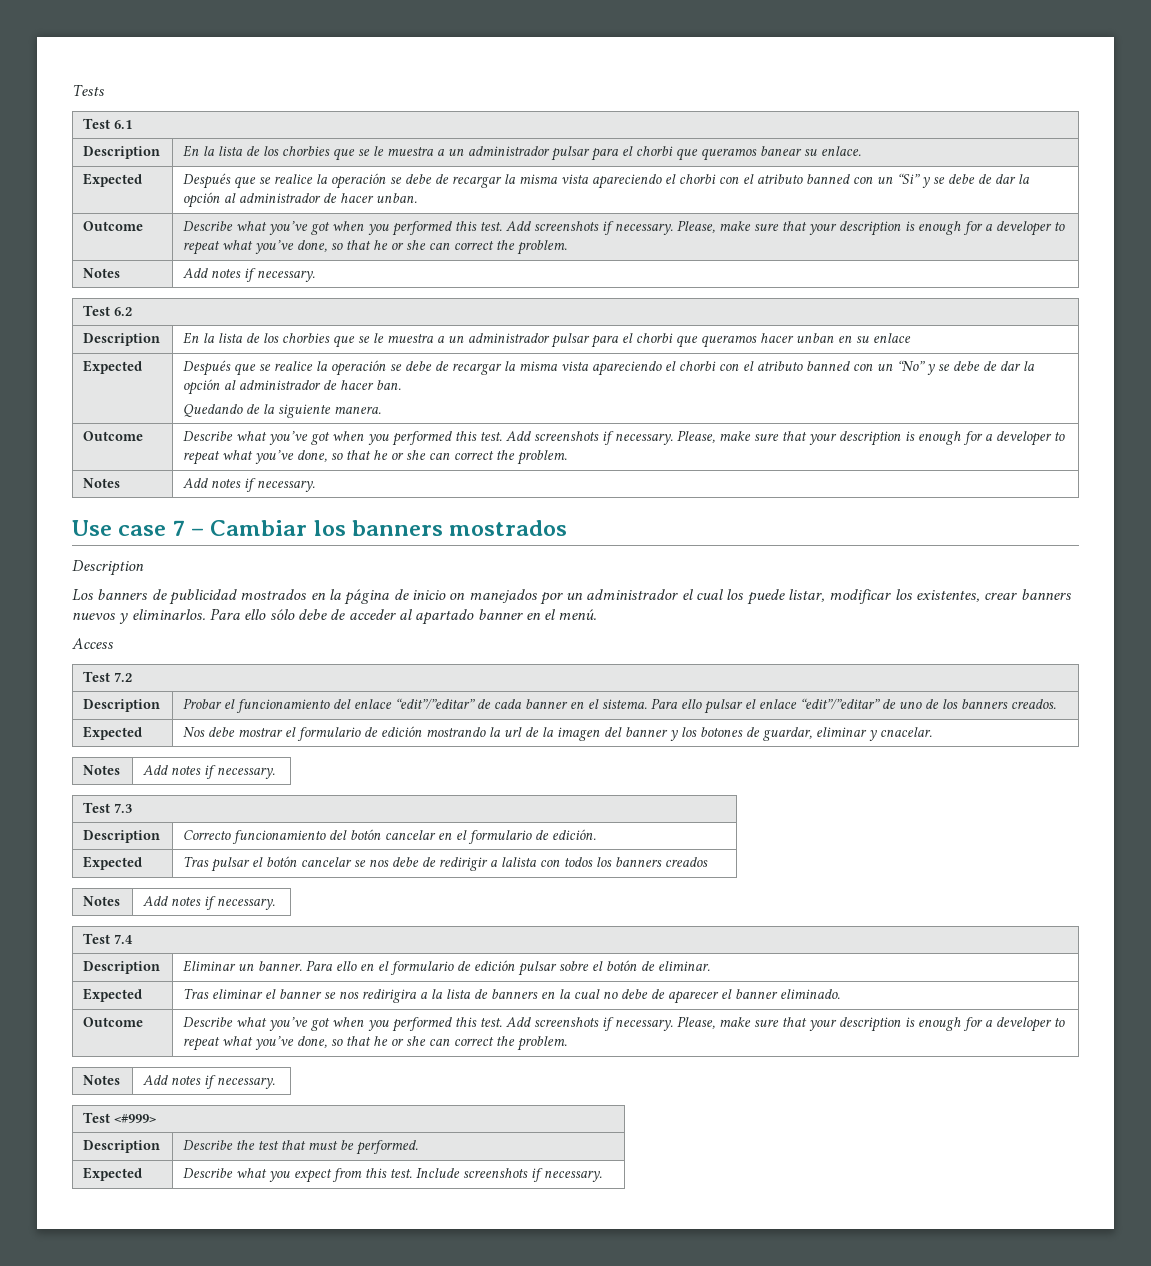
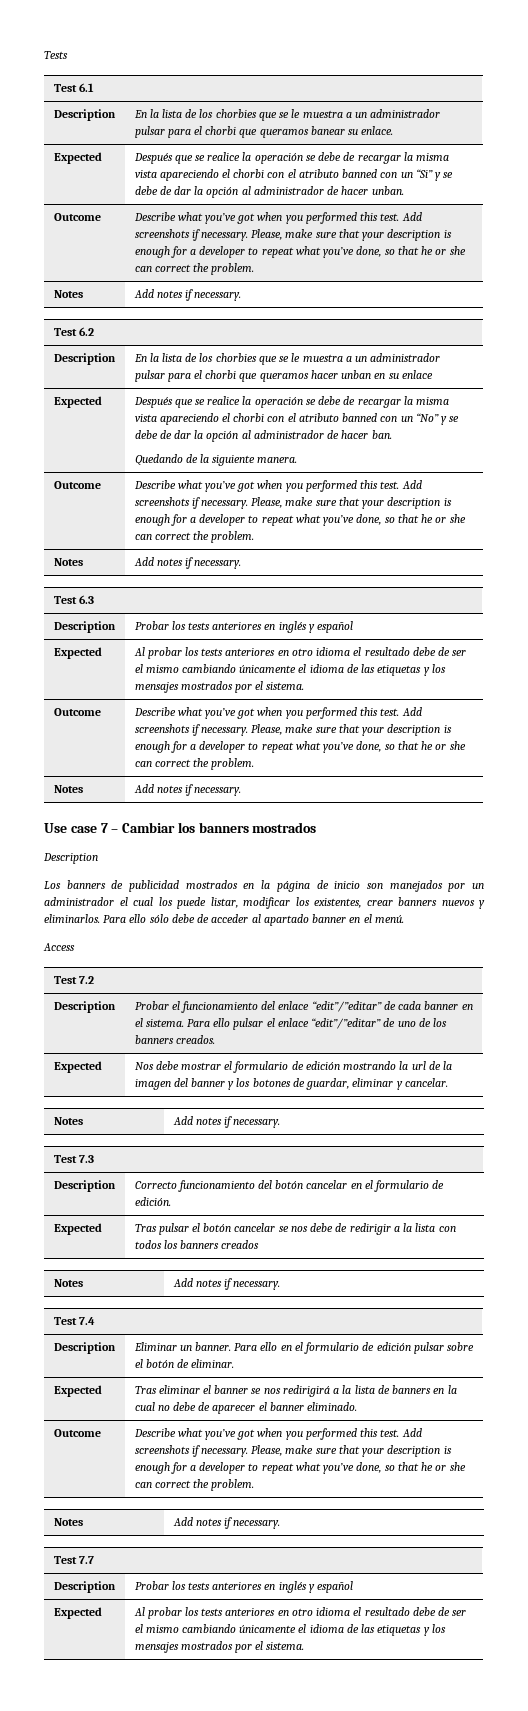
(316, 486) none -> [53,595,94,604] [53,621,116,633] [134,621,354,633] [53,647,102,659] [133,647,467,659] [134,664,446,676] [134,681,305,693] [53,708,101,716] [133,707,422,719] [134,724,452,736] [134,741,466,753] [134,758,255,770] [53,785,83,793] [133,784,242,796] // Test 6.3 // Description | Probar los tests anteriores en inglés y español // Expected | Al probar los tests anteriores en otro idioma el resultado debe de ser el mismo cambiando únicamente el idioma de las etiquetas y los mensajes mostrados por el sistema. // Outcome | Describe what you’ve got when you performed this test. Add screenshots if necessary. Please, make sure that your description is enough for a developer to repeat what you’ve done, so that he or she can correct the problem. // Notes | Add notes if necessary.
[449,592,466,600] on -> [366,883,383,889] son
[880,727,933,737] cnacelar. -> [404,1078,448,1087] cancelar.
[501,857,538,867] lalista -> [403,1223,436,1232] la lista
[362,989,418,1003] redirigira -> [282,1385,330,1397] redirigirá
[114,1114,157,1123] [83,1140,161,1153] [183,1140,419,1155] [83,1167,143,1181] [183,1168,603,1183] <#999> // Description | Describe the test that must be performed. // Expected | Describe what you expect from this test. Include screenshots if necessary. -> [78,1556,94,1564] [53,1581,116,1593] [134,1581,354,1593] [53,1607,102,1619] [133,1607,467,1619] [134,1624,446,1636] [134,1641,305,1653] 7.7 // Description | Probar los tests anteriores en inglés y español // Expected | Al probar los tests anteriores en otro idioma el resultado debe de ser el mismo cambiando únicamente el idioma de las etiquetas y los mensajes mostrados por el sistema.

